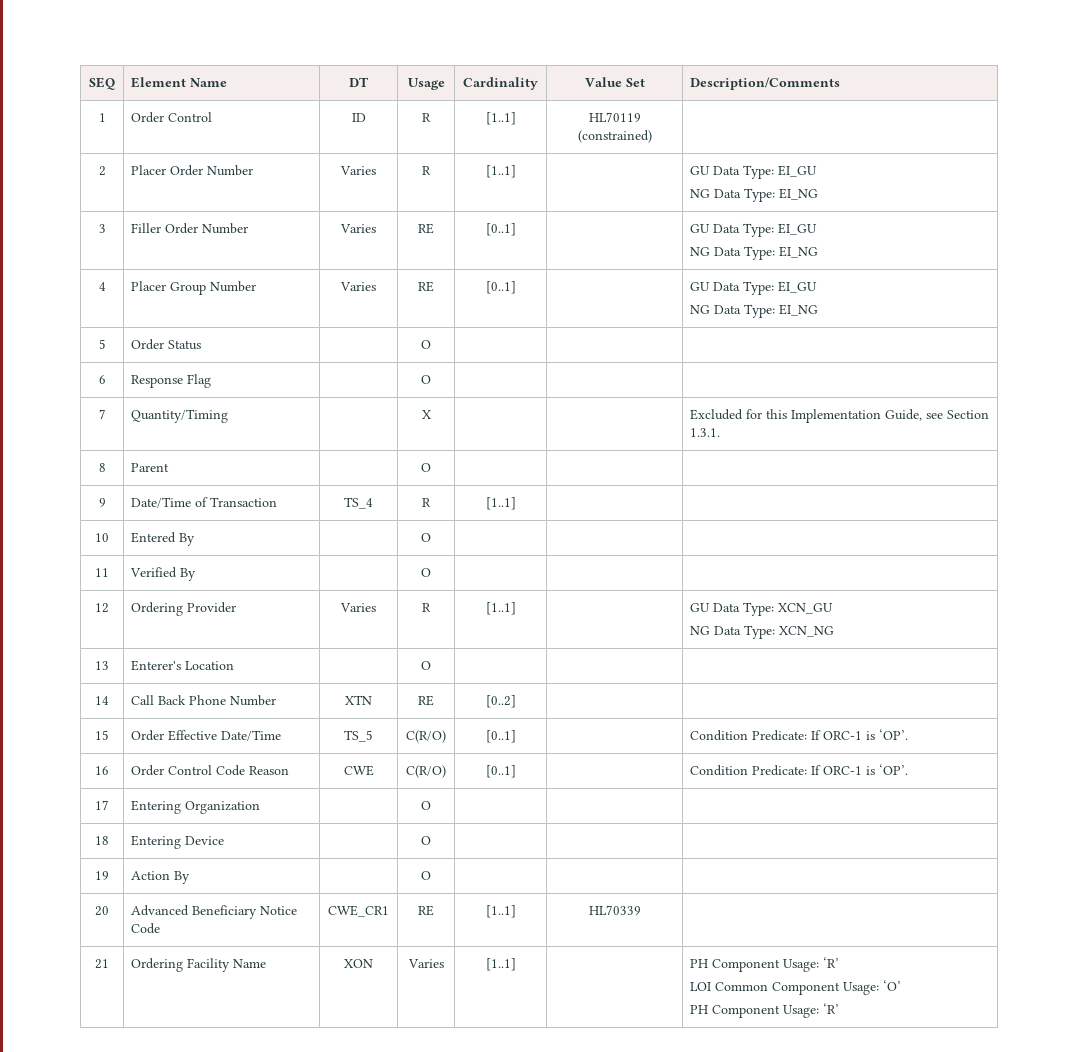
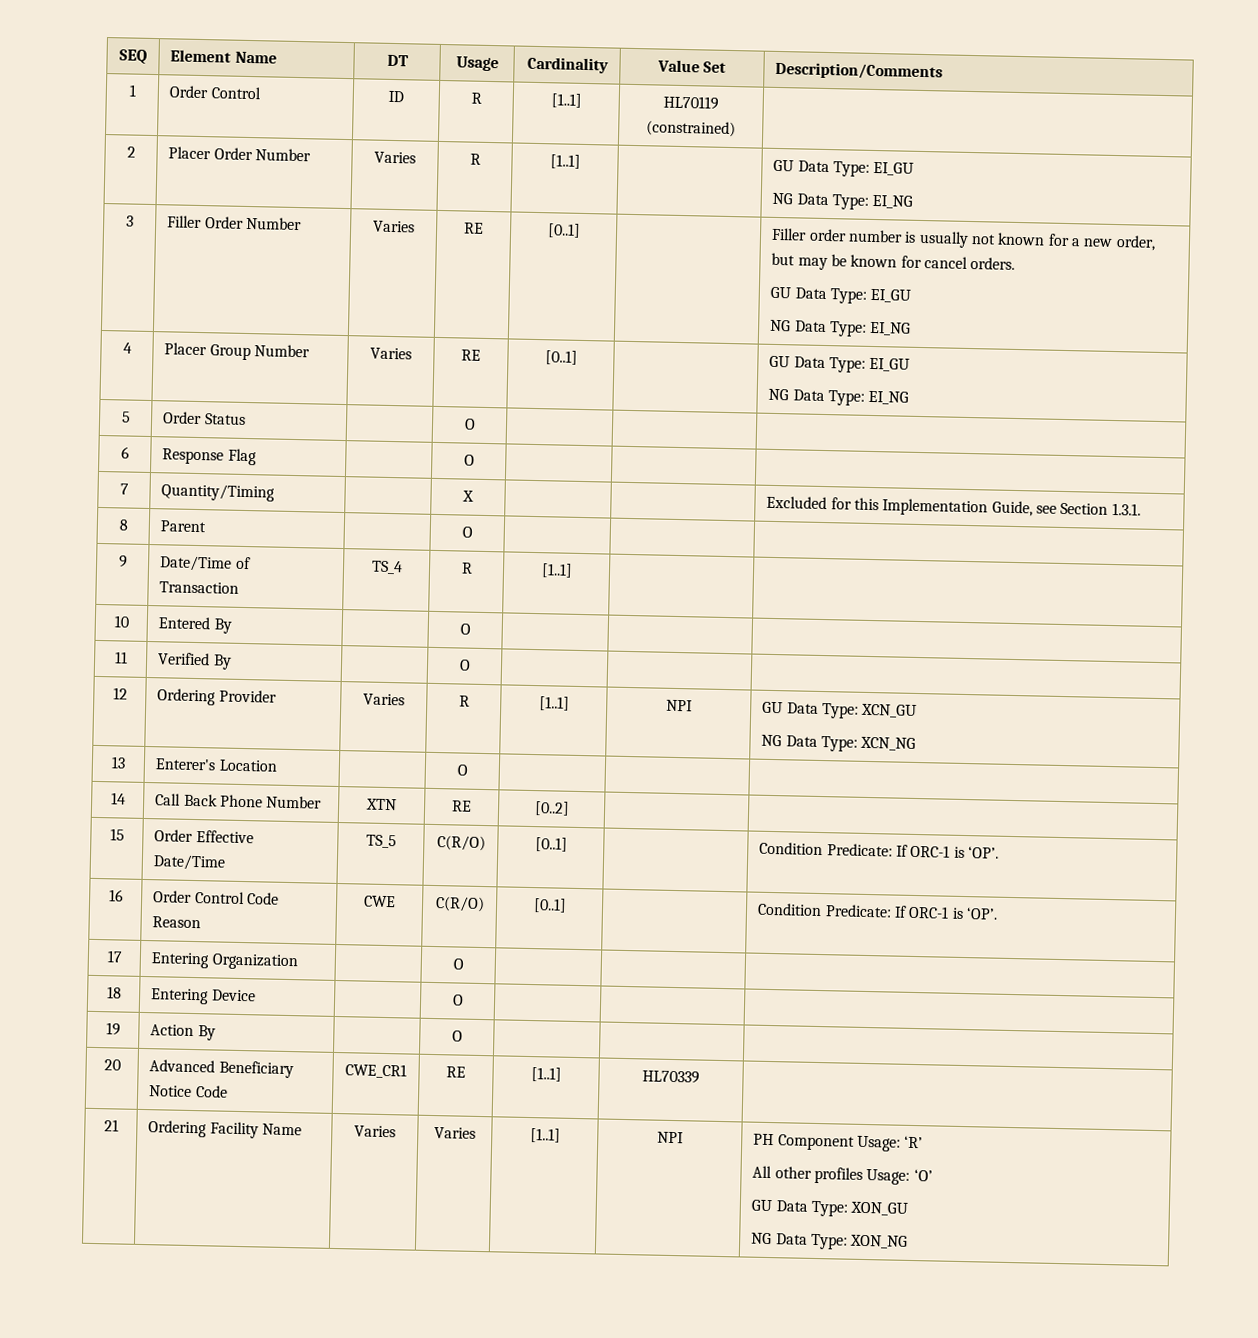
(516, 229) none -> [771,227,1156,251] [771,252,1016,271] Filler order number is usually not known for a new order, but may be known for cancel orders. //
(516, 608) none -> [666,699,693,712] NPI
[344,959,373,968] XON -> [354,1125,396,1138] Varies
(516, 964) none -> [657,1131,684,1144] NPI
[690,982,841,995] LOI Common Component -> [752,1165,863,1184] All other profiles
[690,1003,840,1018] PH Component Usage: ‘R’ -> [751,1199,909,1217] [751,1232,909,1250] GU Data Type: XON_GU // NG Data Type: XON_NG

